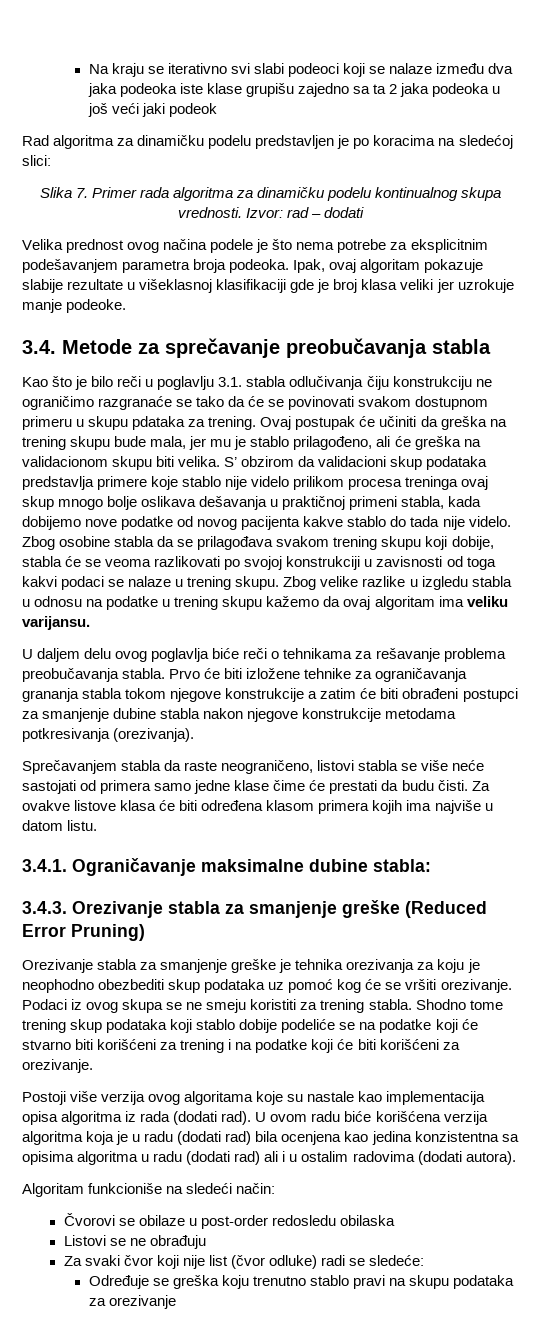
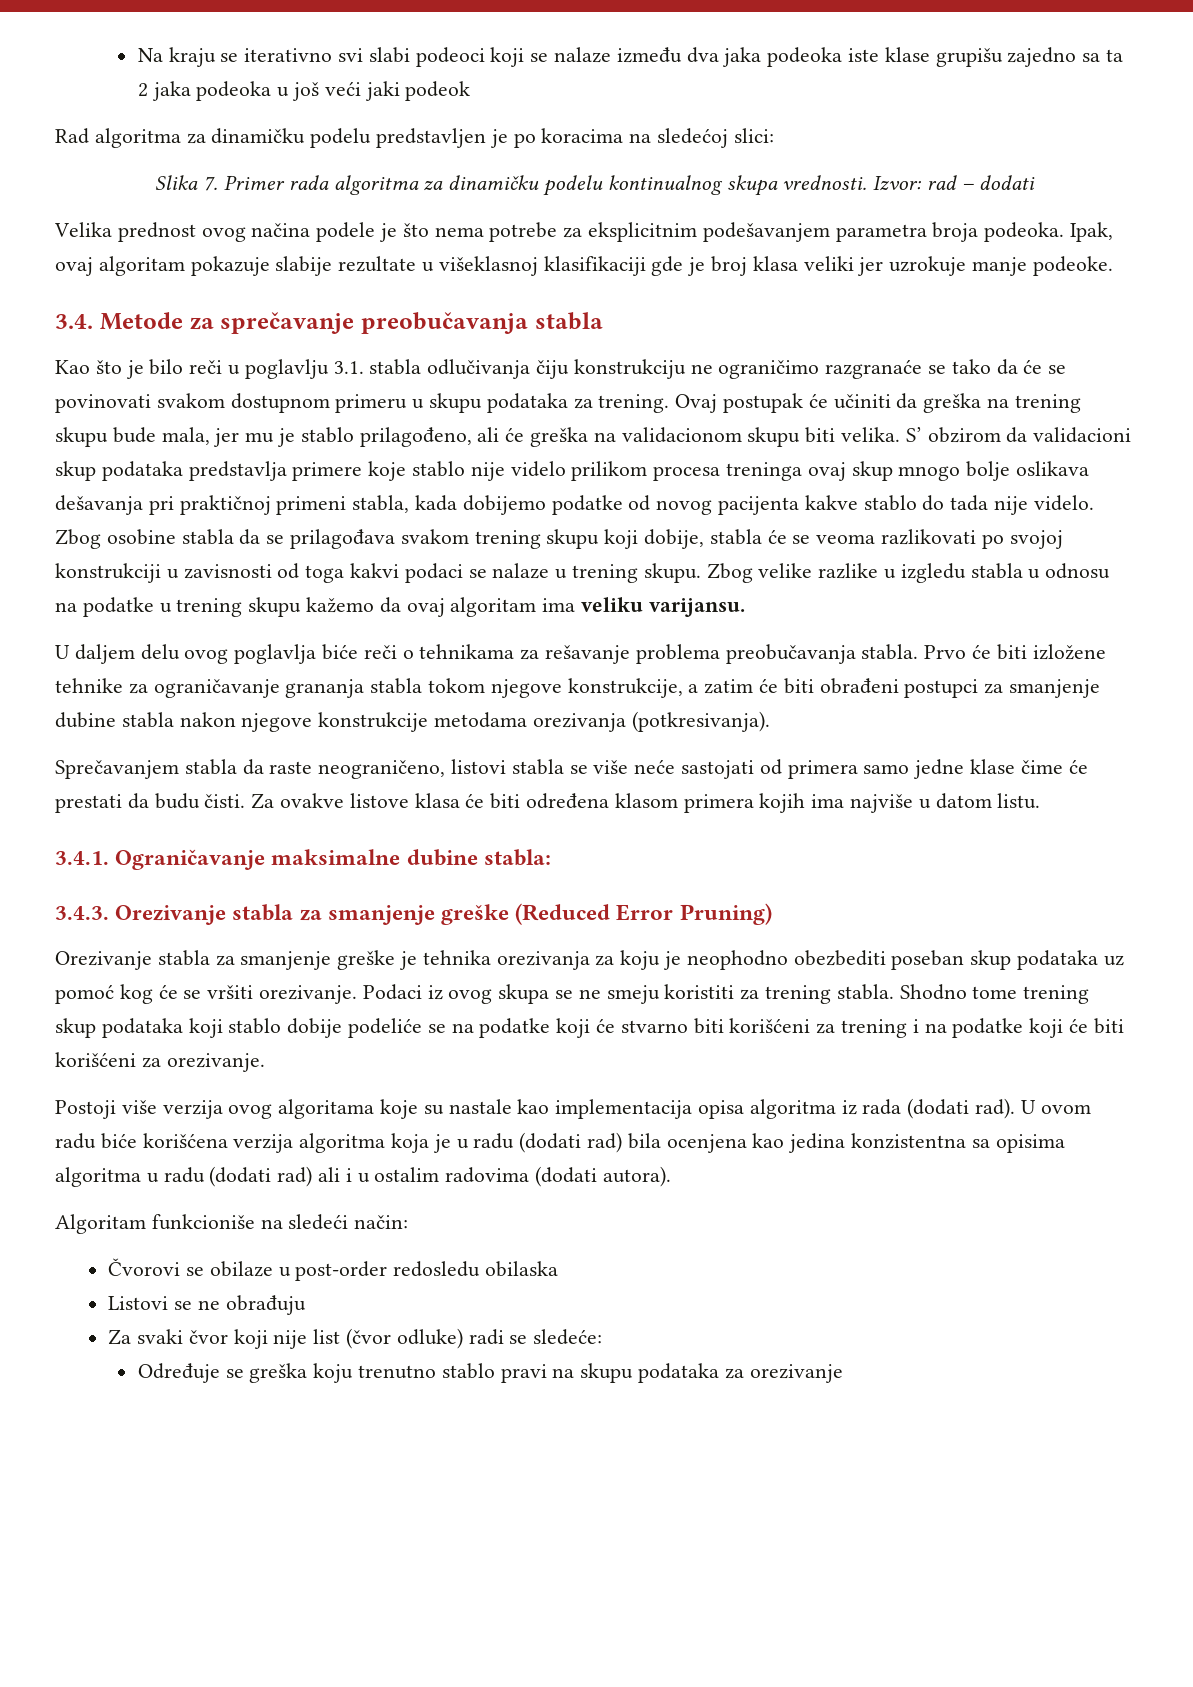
[132,416,186,430] pdataka -> [486,393,568,413] podataka
[270,499,279,507] u -> [148,496,174,515] pri
[85,519,118,527] nove -> (546, 505) none
[375,668,468,682] ograničavanja -> [153,679,280,698] ograničavanje
[225,688,305,702] konstrukcije -> [567,678,683,698] konstrukcije,
[22,728,195,742] potkresivanja (orezivanja). -> [532,711,770,732] orezivanja (potkresivanja).
(165, 984) none -> [891,950,965,970] poseban

